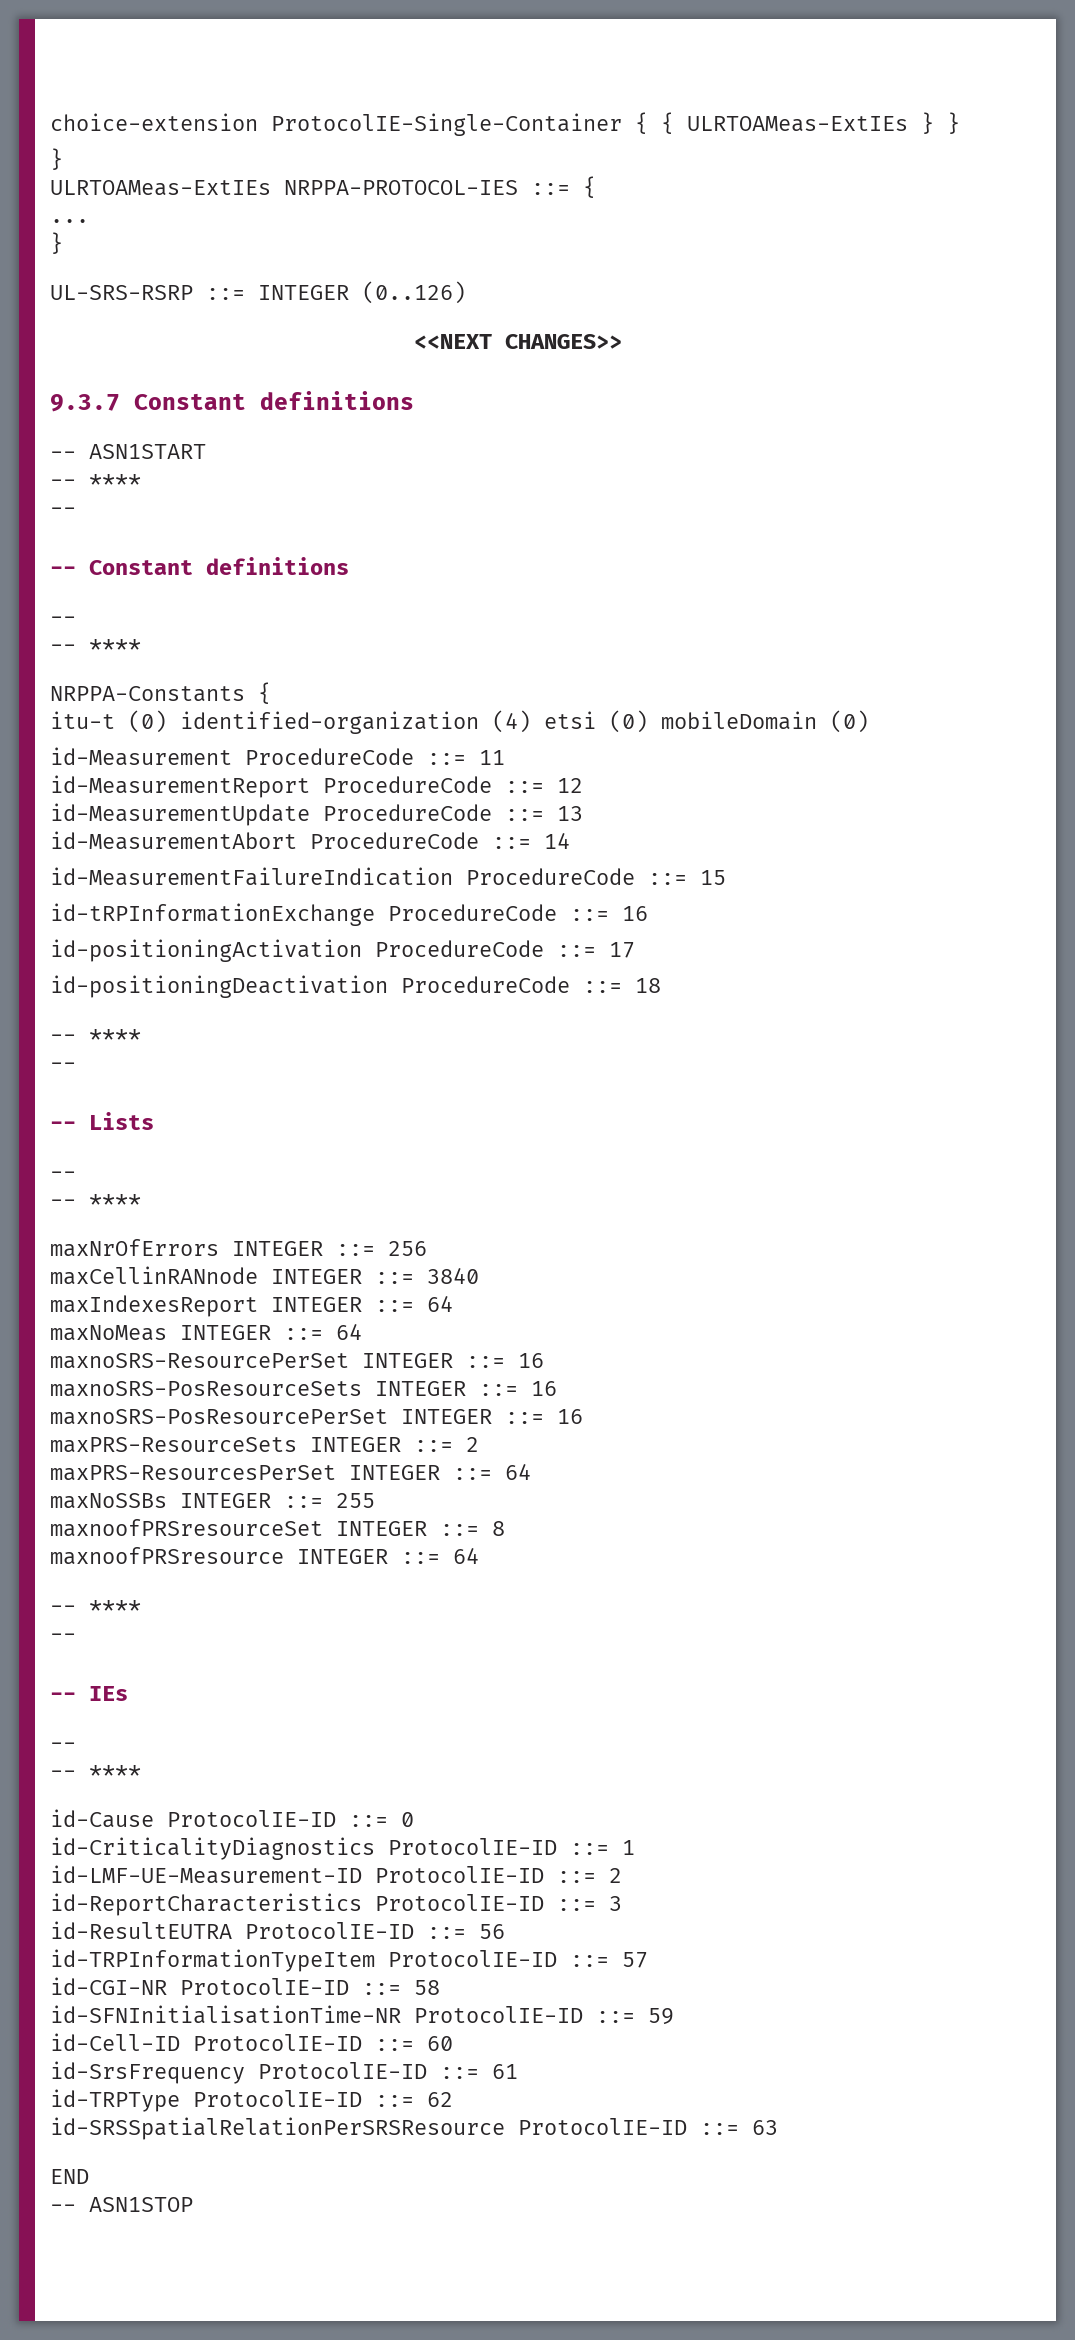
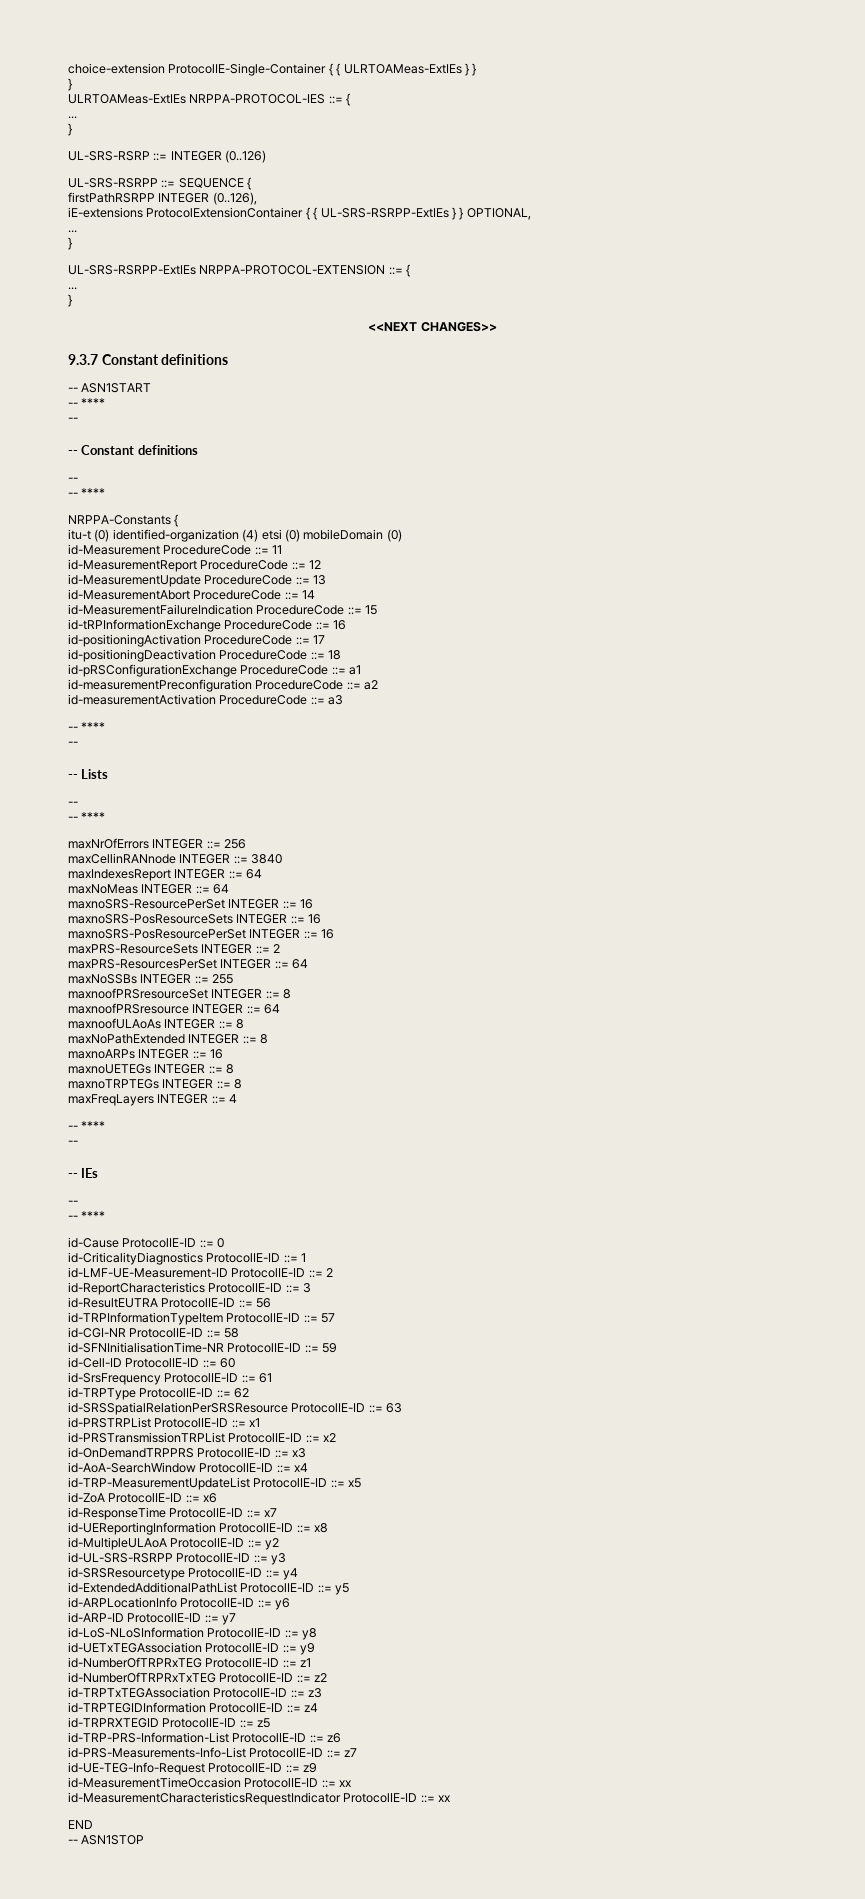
(466, 292) none -> [68,177,252,190] [68,192,257,205] [68,207,531,220] [68,230,77,233] [68,237,72,250] [68,264,411,277] [68,287,77,290] [68,294,72,307] // UL-SRS-RSRPP ::= SEQUENCE { // firstPathRSRPP INTEGER (0..126), // iE-extensions ProtocolExtensionContainer { { UL-SRS-RSRPP-ExtIEs } } OPTIONAL, // ... // } // UL-SRS-RSRPP-ExtIEs NRPPA-PROTOCOL-EXTENSION ::= { // ... // }
(661, 985) none -> [68,664,362,677] [68,679,379,692] [68,694,344,705] // id-pRSConfigurationExchange ProcedureCode ::= a1 // id-measurementPreconfiguration ProcedureCode ::= a2 // id-measurementActivation ProcedureCode ::= a3
(479, 1556) none -> [68,1018,245,1029] [68,1034,269,1044] [68,1049,224,1059] [68,1064,235,1074] [68,1079,243,1089] [68,1094,238,1106] // maxnoofULAoAs INTEGER ::= 8 // maxNoPathExtended INTEGER ::= 8 // maxnoARPs INTEGER ::= 16 // maxnoUETEGs INTEGER ::= 8 // maxnoTRPTEGs INTEGER ::= 8 // maxFreqLayers INTEGER ::= 4
(778, 2127) none -> [68,1417,261,1428] [68,1432,337,1443] [68,1447,307,1458] [68,1462,309,1473] [68,1477,362,1490] [68,1492,218,1503] [68,1507,278,1520] [68,1522,329,1535] [68,1537,280,1550] [68,1552,287,1565] [68,1567,299,1580] [68,1582,350,1595] [68,1597,291,1610] [68,1612,237,1625] [68,1627,318,1640] [68,1642,316,1655] [68,1657,312,1668] [68,1672,328,1683] [68,1687,323,1698] [68,1702,319,1713] [68,1717,271,1728] [68,1732,342,1743] [68,1747,358,1758] [68,1762,318,1775] [68,1777,352,1788] [68,1792,451,1805] // id-PRSTRPList ProtocolIE-ID ::= x1 // id-PRSTransmissionTRPList ProtocolIE-ID ::= x2 // id-OnDemandTRPPRS ProtocolIE-ID ::= x3 // id-AoA-SearchWindow ProtocolIE-ID ::= x4 // id-TRP-MeasurementUpdateList ProtocolIE-ID ::= x5 // id-ZoA ProtocolIE-ID ::= x6 // id-ResponseTime ProtocolIE-ID ::= x7 // id-UEReportingInformation ProtocolIE-ID ::= x8 // id-MultipleULAoA ProtocolIE-ID ::= y2 // id-UL-SRS-RSRPP ProtocolIE-ID ::= y3 // id-SRSResourcetype ProtocolIE-ID ::= y4 // id-ExtendedAdditionalPathList ProtocolIE-ID ::= y5 // id-ARPLocationInfo ProtocolIE-ID ::= y6 // id-ARP-ID ProtocolIE-ID ::= y7 // id-LoS-NLoSInformation ProtocolIE-ID ::= y8 // id-UETxTEGAssociation ProtocolIE-ID ::= y9 // id-NumberOfTRPRxTEG ProtocolIE-ID ::= z1 // id-NumberOfTRPRxTxTEG ProtocolIE-ID ::= z2 // id-TRPTxTEGAssociation ProtocolIE-ID ::= z3 // id-TRPTEGIDInformation ProtocolIE-ID ::= z4 // id-TRPRXTEGID ProtocolIE-ID ::= z5 // id-TRP-PRS-Information-List ProtocolIE-ID ::= z6 // id-PRS-Measurements-Info-List ProtocolIE-ID ::= z7 // id-UE-TEG-Info-Request ProtocolIE-ID ::= z9 // id-MeasurementTimeOccasion ProtocolIE-ID ::= xx // id-MeasurementCharacteristicsRequestIndicator ProtocolIE-ID ::= xx

